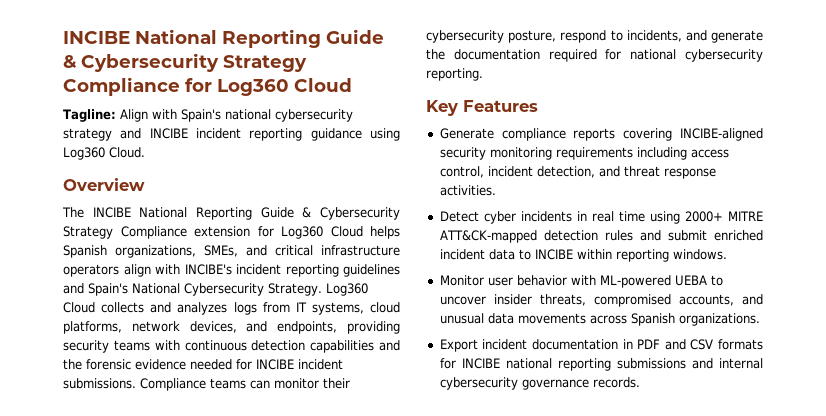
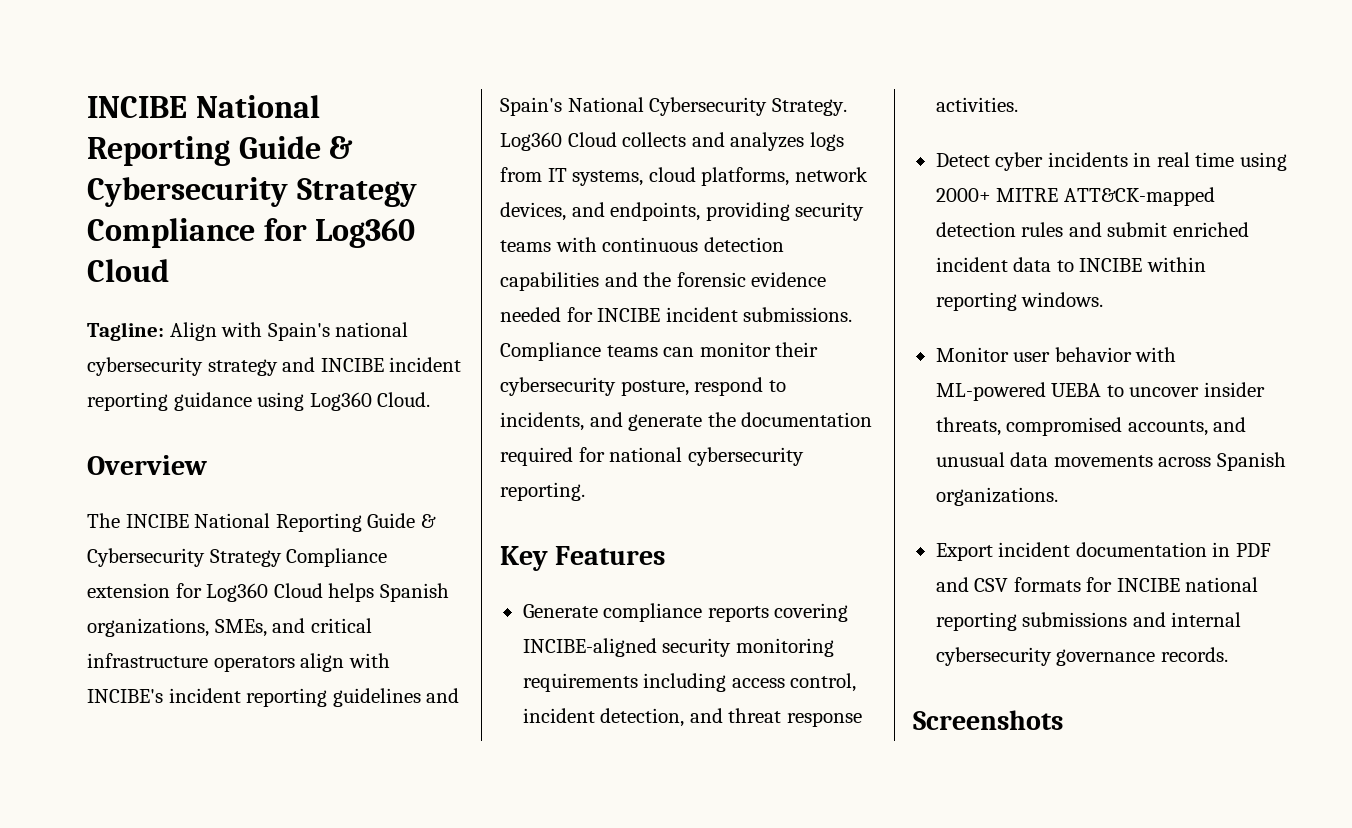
(640, 382) none -> [913,710,1063,730] // Screenshots

